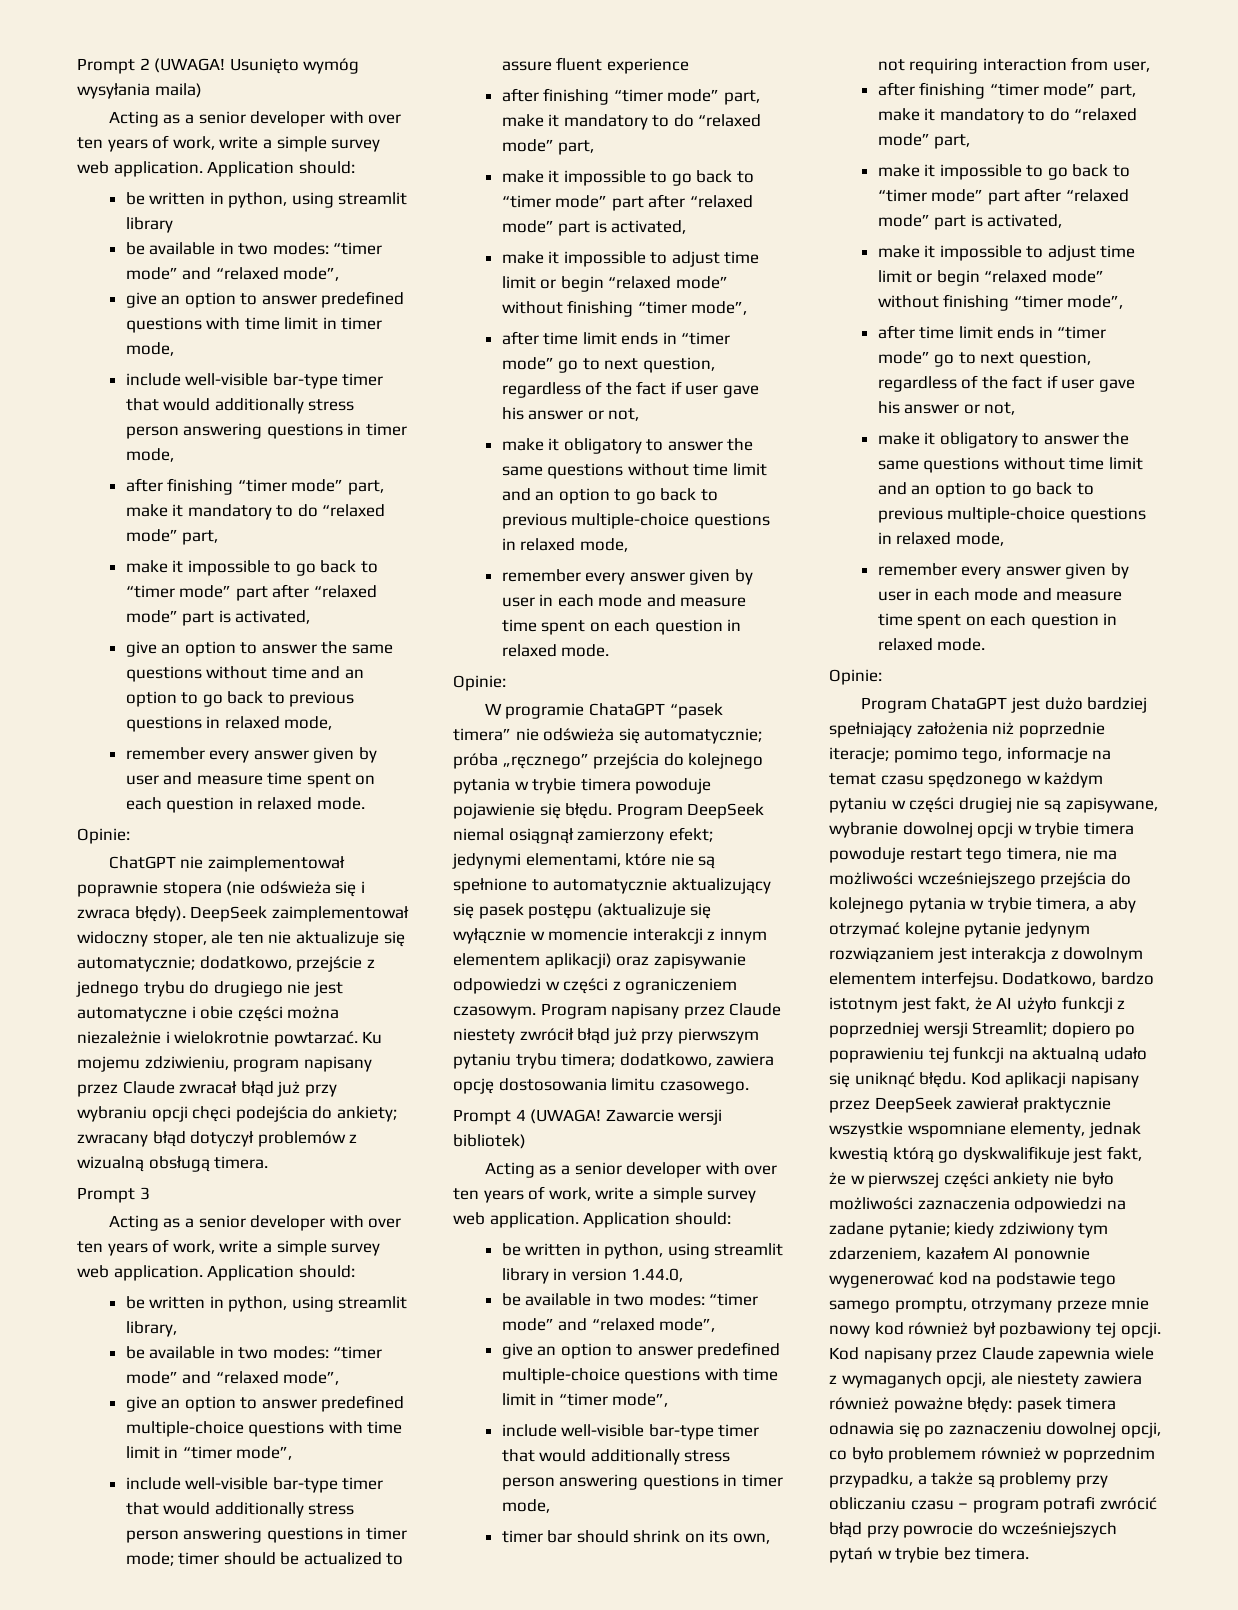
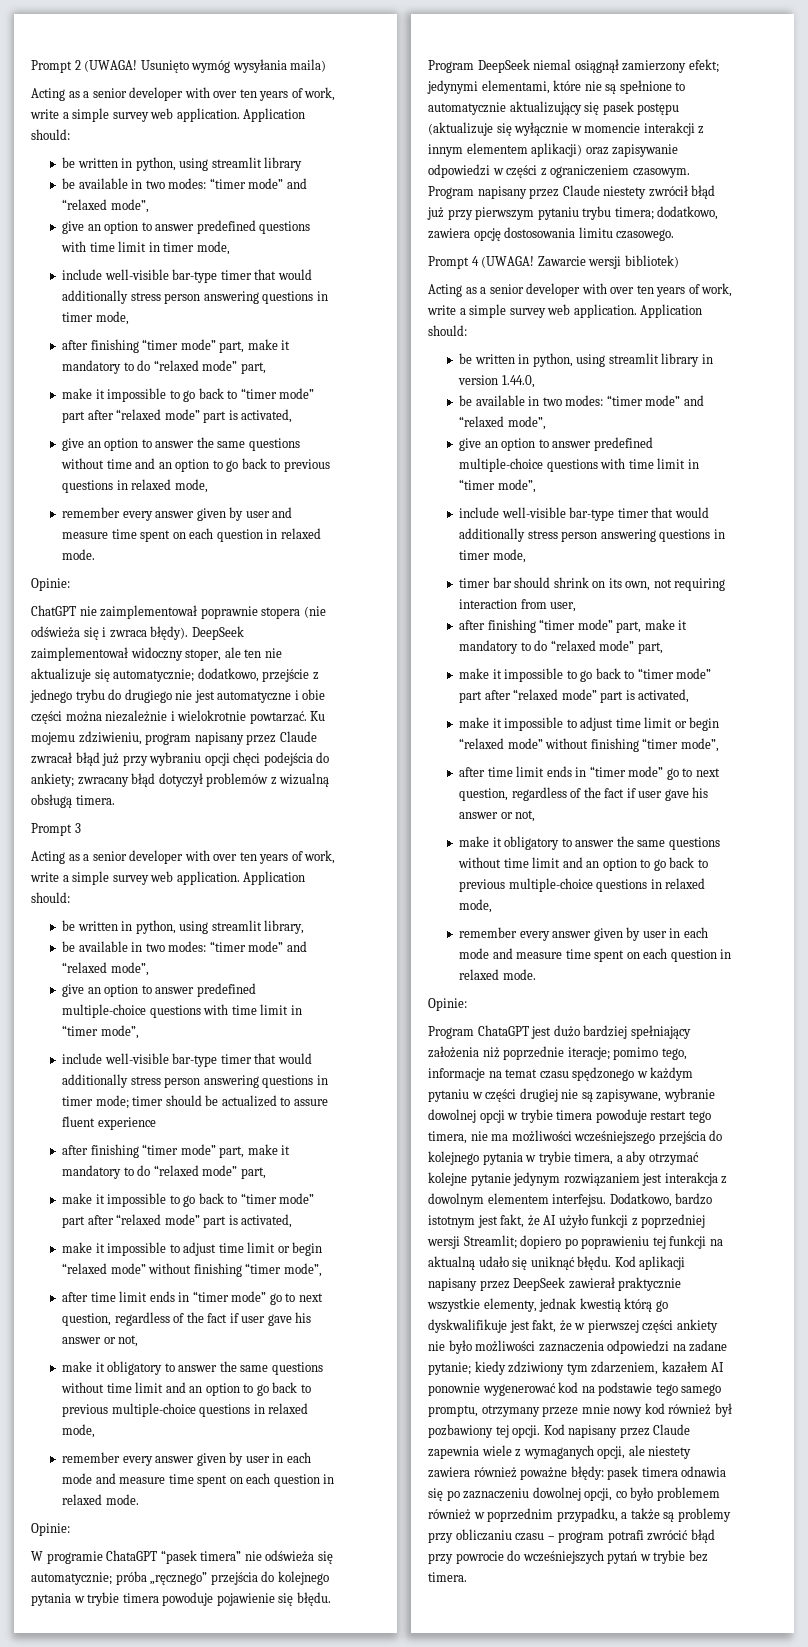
[907,1122,1006,1138] wspomniane -> (480, 1305) none

